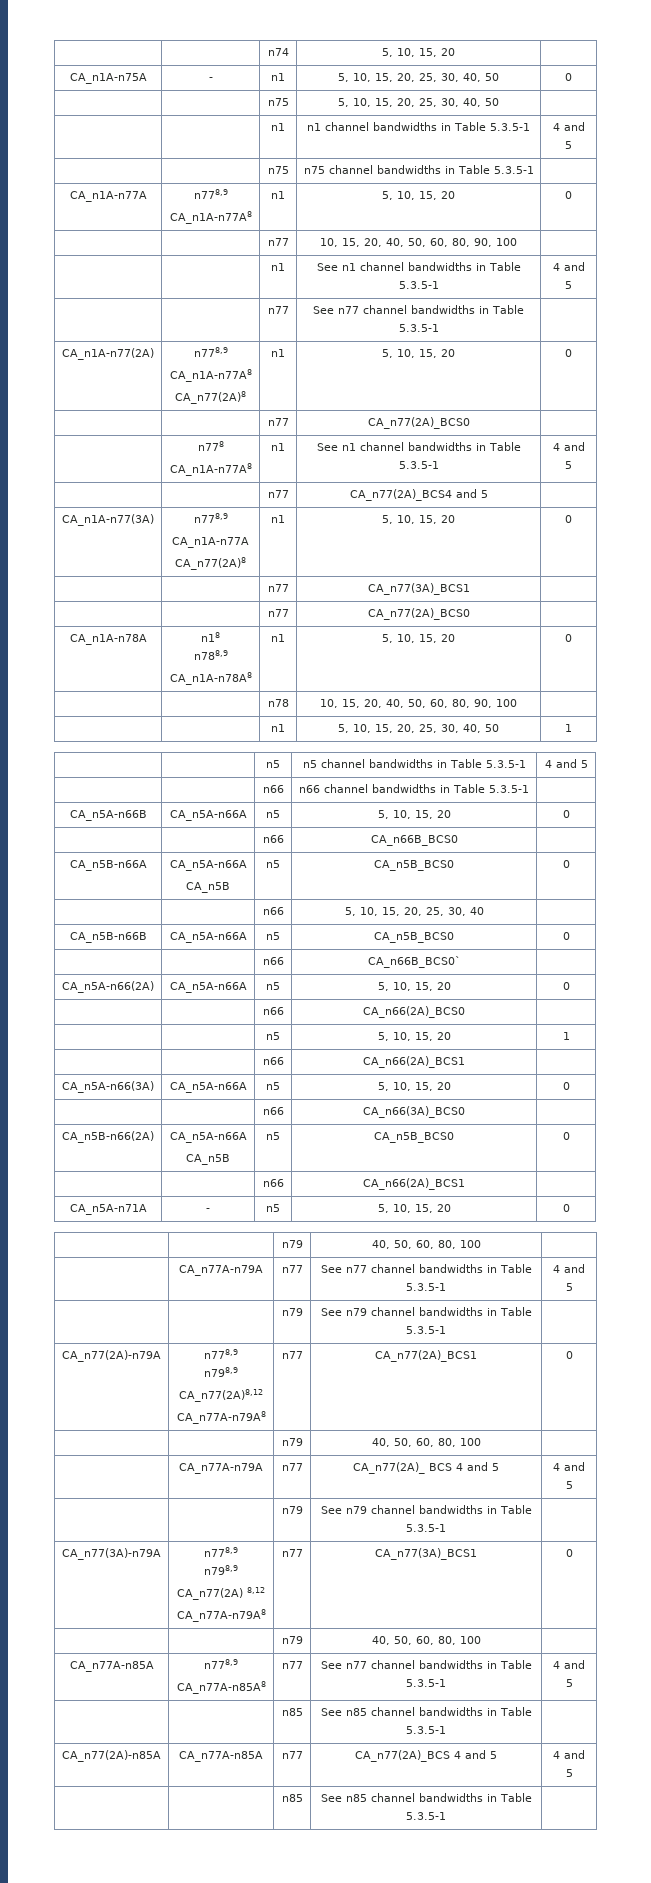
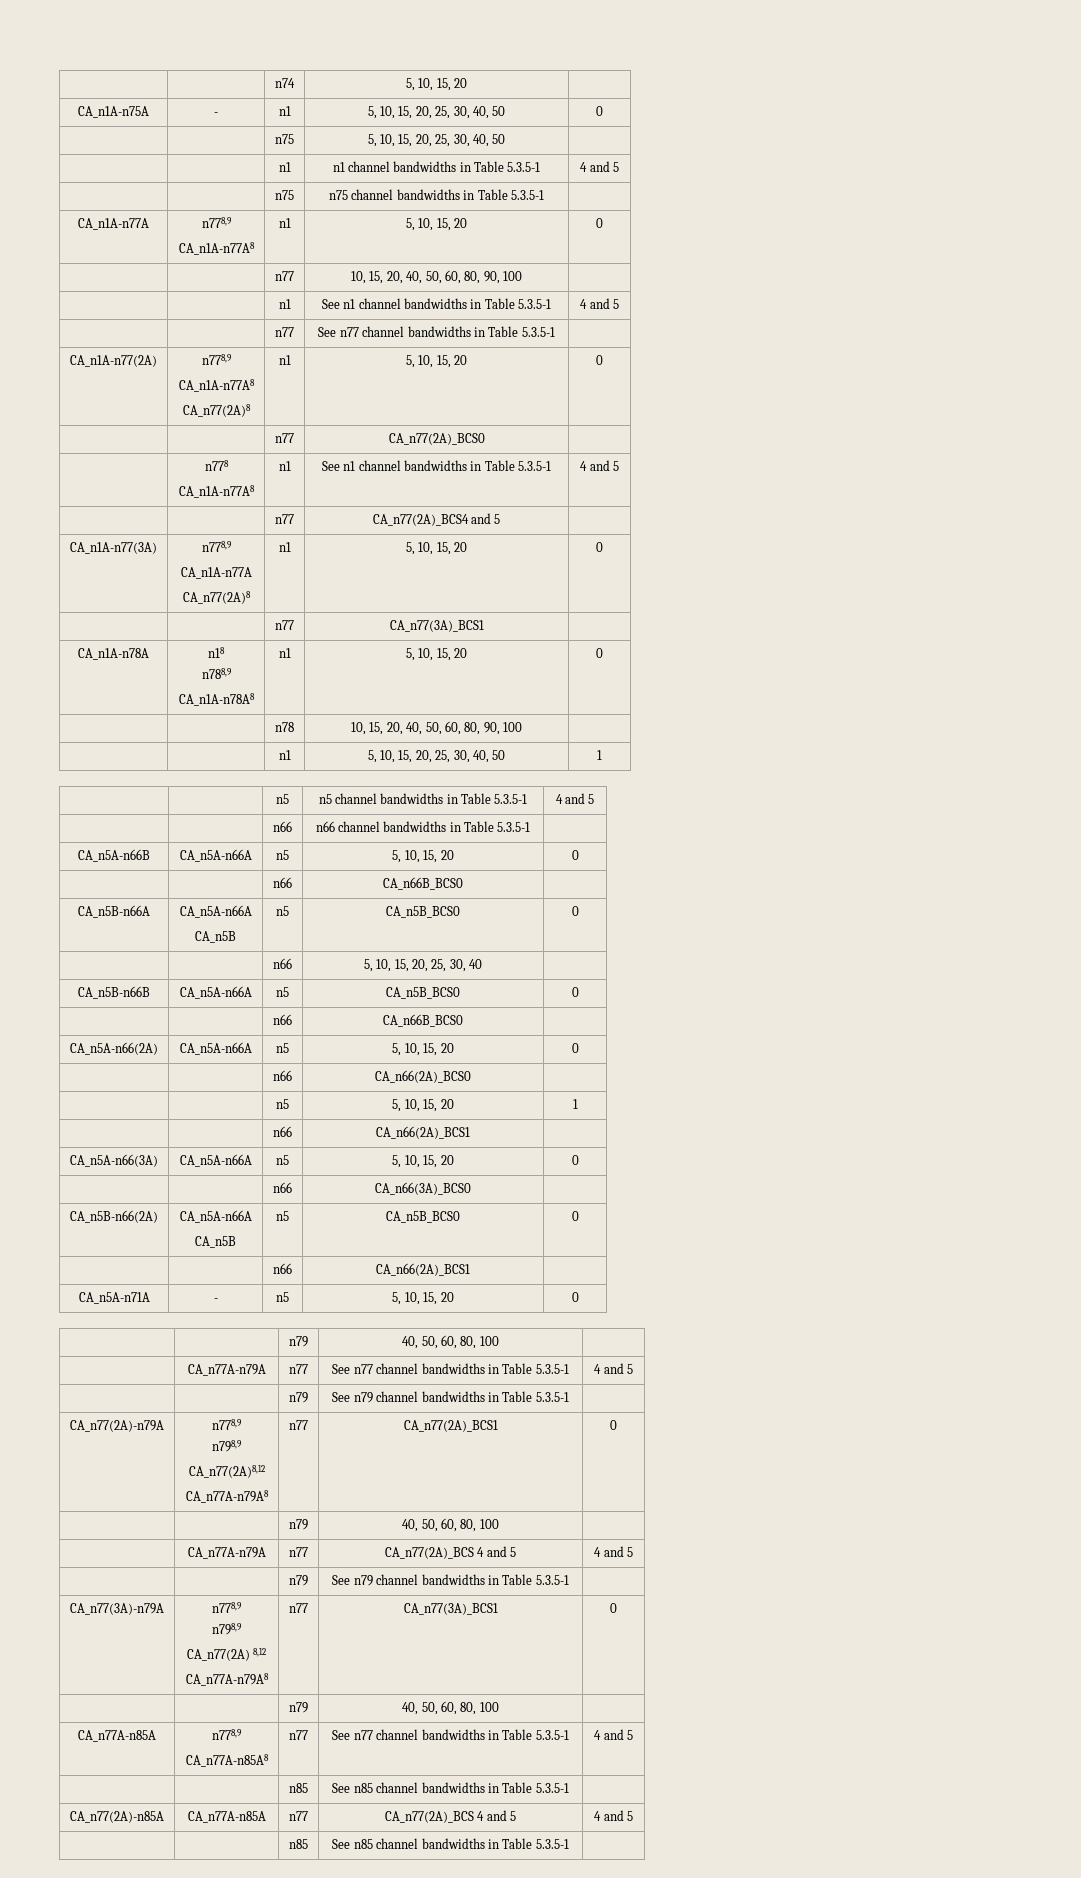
[267,609,289,617] [367,608,470,620] // | | n77 | CA_n77(2A)_BCS0 | -> (484, 626) none
[367,956,461,968] CA_n66B_BCS0` -> [383,1014,463,1027] CA_n66B_BCS0
[353,1462,452,1474] CA_n77(2A)_ BCS -> [384,1547,474,1559] CA_n77(2A)_BCS

